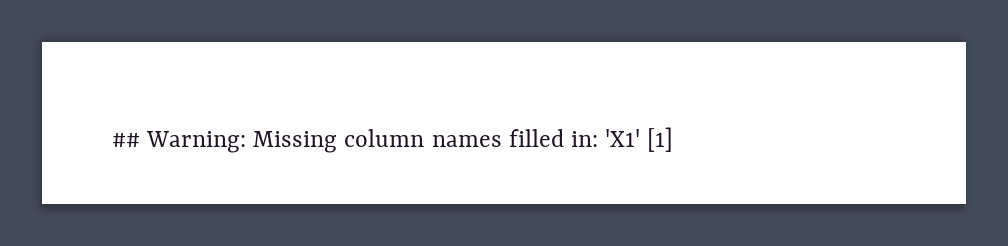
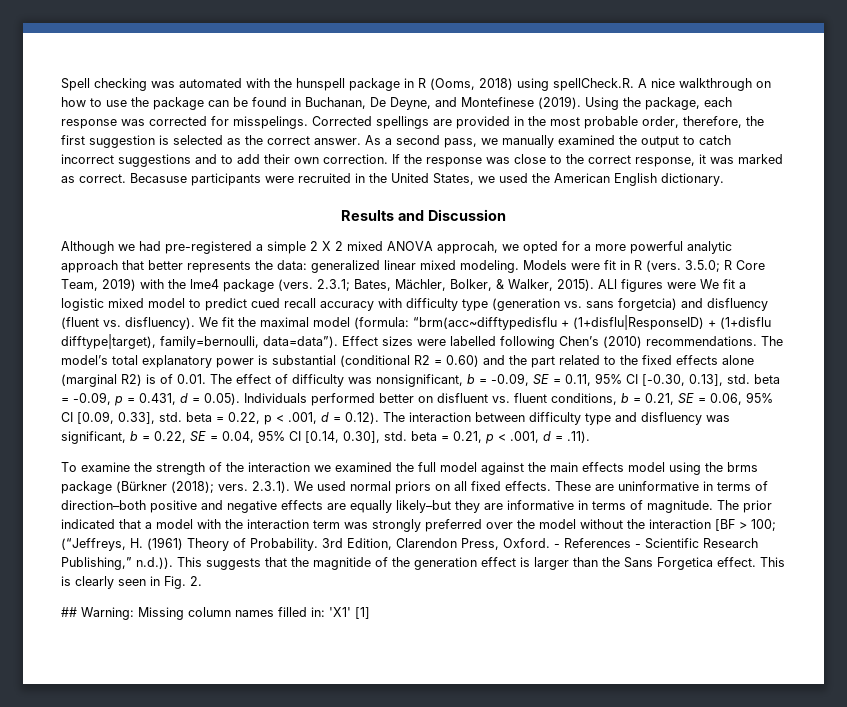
(112, 140) none -> [61,78,771,91] [61,96,732,110] [61,116,764,129] [61,135,731,148] [61,154,783,167] [61,173,724,186] [341,209,506,221] [61,241,732,254] [61,260,765,273] [61,278,746,292] [61,298,768,311] [61,315,771,330] [61,334,783,349] [61,355,754,368] [61,373,780,387] [61,392,773,406] [61,411,730,425] [61,430,590,444] [61,462,758,475] [61,481,768,494] [61,500,772,513] [61,519,776,532] [61,537,758,551] [61,557,785,570] [61,576,202,589] Spell checking was automated with the hunspell package in R (Ooms, 2018) using spellCheck.R. A nice walkthrough on how to use the package can be found in Buchanan, De Deyne, and Montefinese (2019). Using the package, each response was corrected for misspelings. Corrected spellings are provided in the most probable order, therefore, the first suggestion is selected as the correct answer. As a second pass, we manually examined the output to catch incorrect suggestions and to add their own correction. If the response was close to the correct response, it was marked as correct. Becasuse participants were recruited in the United States, we used the American English dictionary. // Results and Discussion // Although we had pre-registered a simple 2 X 2 mixed ANOVA approcah, we opted for a more powerful analytic approach that better represents the data: generalized linear mixed modeling. Models were fit in R (vers. 3.5.0; R Core Team, 2019) with the lme4 package (vers. 2.3.1; Bates, Mächler, Bolker, & Walker, 2015). ALl figures were We fit a logistic mixed model to predict cued recall accuracy with difficulty type (generation vs. sans forgetcia) and disfluency (fluent vs. disfluency). We fit the maximal model (formula: “brm(acc~difftypedisflu + (1+disflu|ResponseID) + (1+disflu difftype|target), family=bernoulli, data=data”). Effect sizes were labelled following Chen’s (2010) recommendations. The model’s total explanatory power is substantial (conditional R2 = 0.60) and the part related to the fixed effects alone (marginal R2) is of 0.01. The effect of difficulty was nonsignificant, b = -0.09, SE = 0.11, 95% CI [-0.30, 0.13], std. beta = -0.09, p = 0.431, d = 0.05). Individuals performed better on disfluent vs. fluent conditions, b = 0.21, SE = 0.06, 95% CI [0.09, 0.33], std. beta = 0.22, p < .001, d = 0.12). The interaction between difficulty type and disfluency was significant, b = 0.22, SE = 0.04, 95% CI [0.14, 0.30], std. beta = 0.21, p < .001, d = .11). // To examine the strength of the interaction we examined the full model against the main effects model using the brms package (Bürkner (2018); vers. 2.3.1). We used normal priors on all fixed effects. These are uninformative in terms of direction–both positive and negative effects are equally likely–but they are informative in terms of magnitude. The prior indicated that a model with the interaction term was strongly preferred over the model without the interaction [BF > 100; (“Jeffreys, H. (1961) Theory of Probability. 3rd Edition, Clarendon Press, Oxford. - References - Scientific Research Publishing,” n.d.)). This suggests that the magnitide of the generation effect is larger than the Sans Forgetica effect. This is clearly seen in Fig. 2. //

